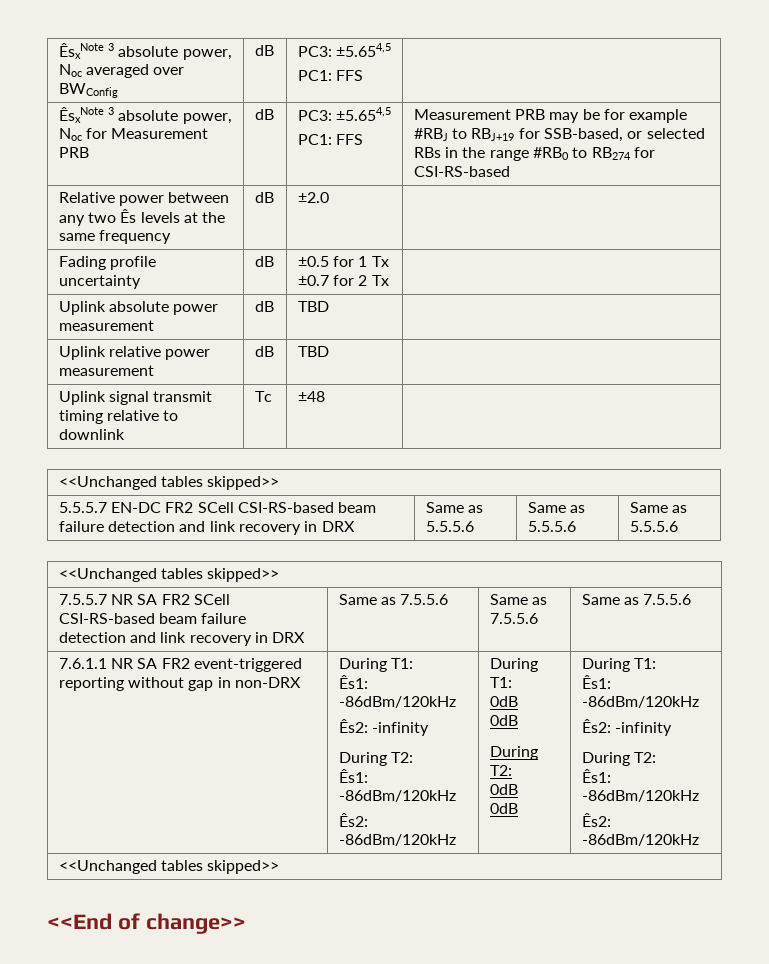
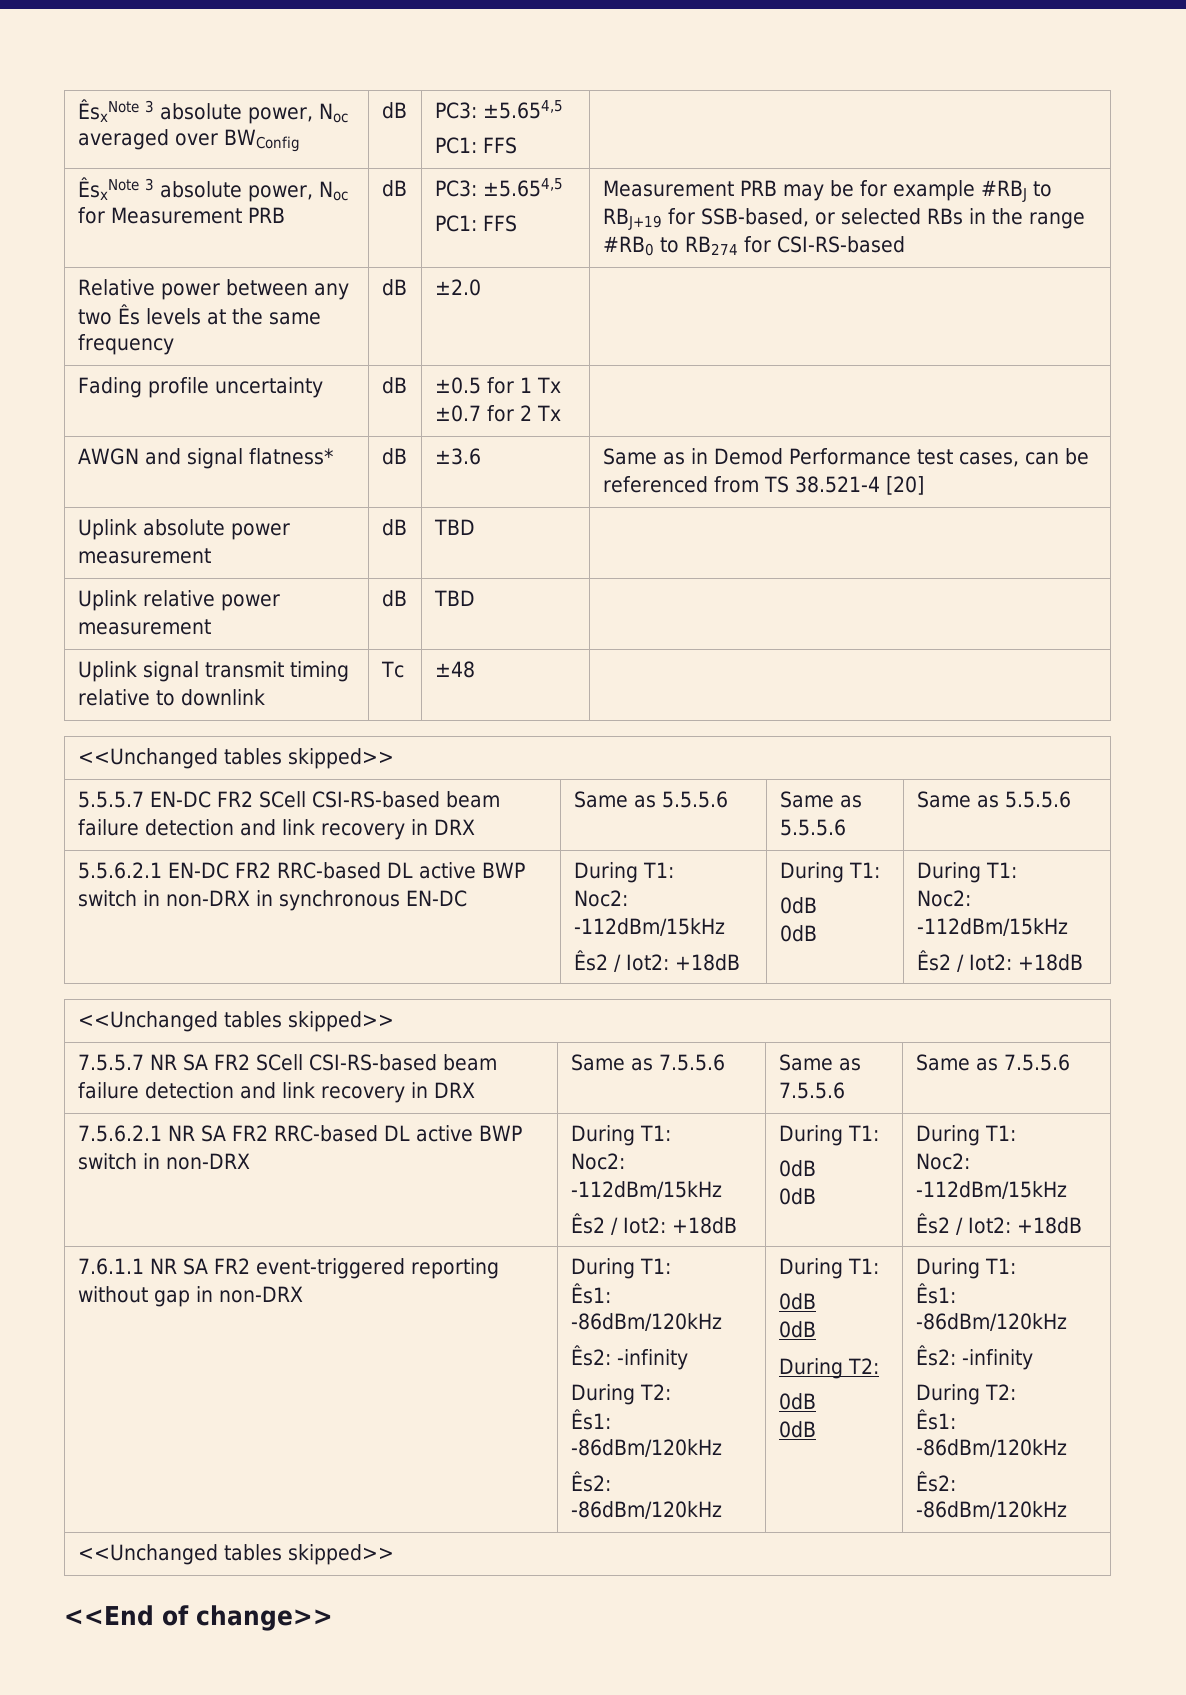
(389, 280) none -> [77,448,333,469] [381,448,407,465] [434,448,481,465] [602,448,1089,467] [602,476,924,495] // AWGN and signal flatness* | dB | ±3.6 | Same as in Demod Performance test cases, can be referenced from TS 38.521-4 [20]
(678, 526) none -> [77,862,525,879] [77,890,467,911] [573,862,674,883] [573,890,628,907] [573,918,725,936] [573,950,740,972] [779,862,880,883] [779,897,817,914] [779,925,817,942] [916,862,1017,883] [916,890,971,907] [916,918,1068,936] [916,950,1083,972] // 5.5.6.2.1 EN-DC FR2 RRC-based DL active BWP switch in non-DRX in synchronous EN-DC | During T1: // Noc2: -112dBm/15kHz // Ês2 / Iot2: +18dB | During T1: // 0dB // 0dB | During T1: // Noc2: -112dBm/15kHz // Ês2 / Iot2: +18dB
(692, 599) none -> [77,1125,522,1142] [77,1153,250,1170] [570,1125,671,1146] [570,1153,625,1170] [570,1181,722,1199] [570,1213,737,1235] [778,1125,879,1146] [778,1160,816,1177] [778,1188,816,1205] [915,1125,1016,1146] [915,1153,970,1170] [915,1181,1067,1199] [915,1213,1082,1235] // 7.5.6.2.1 NR SA FR2 RRC-based DL active BWP switch in non-DRX | During T1: // Noc2: -112dBm/15kHz // Ês2 / Iot2: +18dB | During T1: // 0dB // 0dB | During T1: // Noc2: -112dBm/15kHz // Ês2 / Iot2: +18dB

